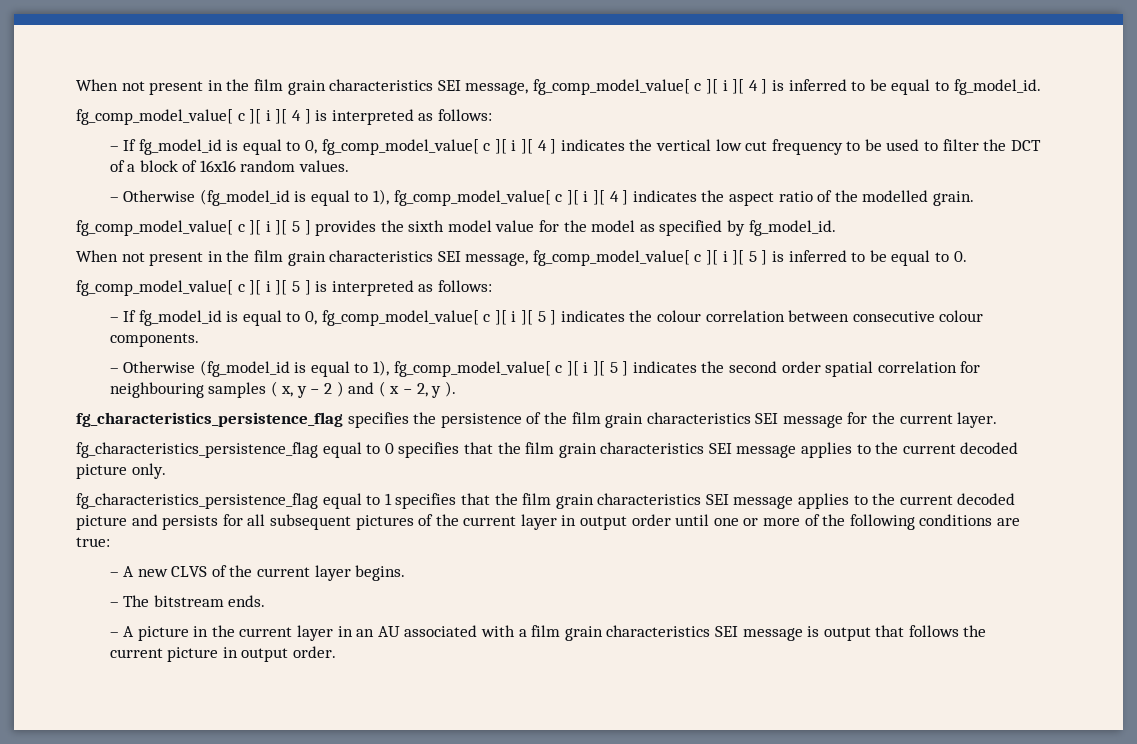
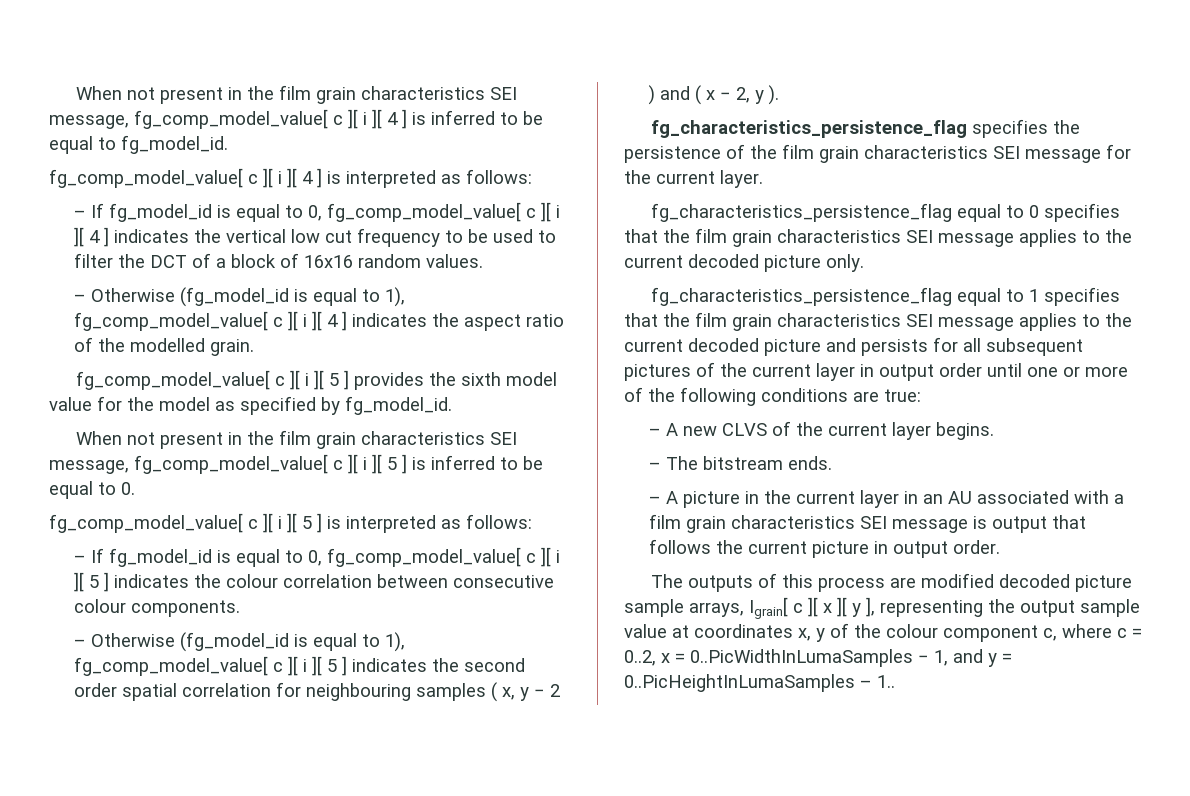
(336, 652) none -> [651,573,1133,592] [624,597,1140,619] [624,623,1142,642] [624,649,1012,667] [624,674,895,692] // The outputs of this process are modified decoded picture sample arrays, Igrain[ c ][ x ][ y ], representing the output sample value at coordinates x, y of the colour component c, where c = 0..2, x = 0..PicWidthInLumaSamples − 1, and y = 0..PicHeightInLumaSamples – 1..

